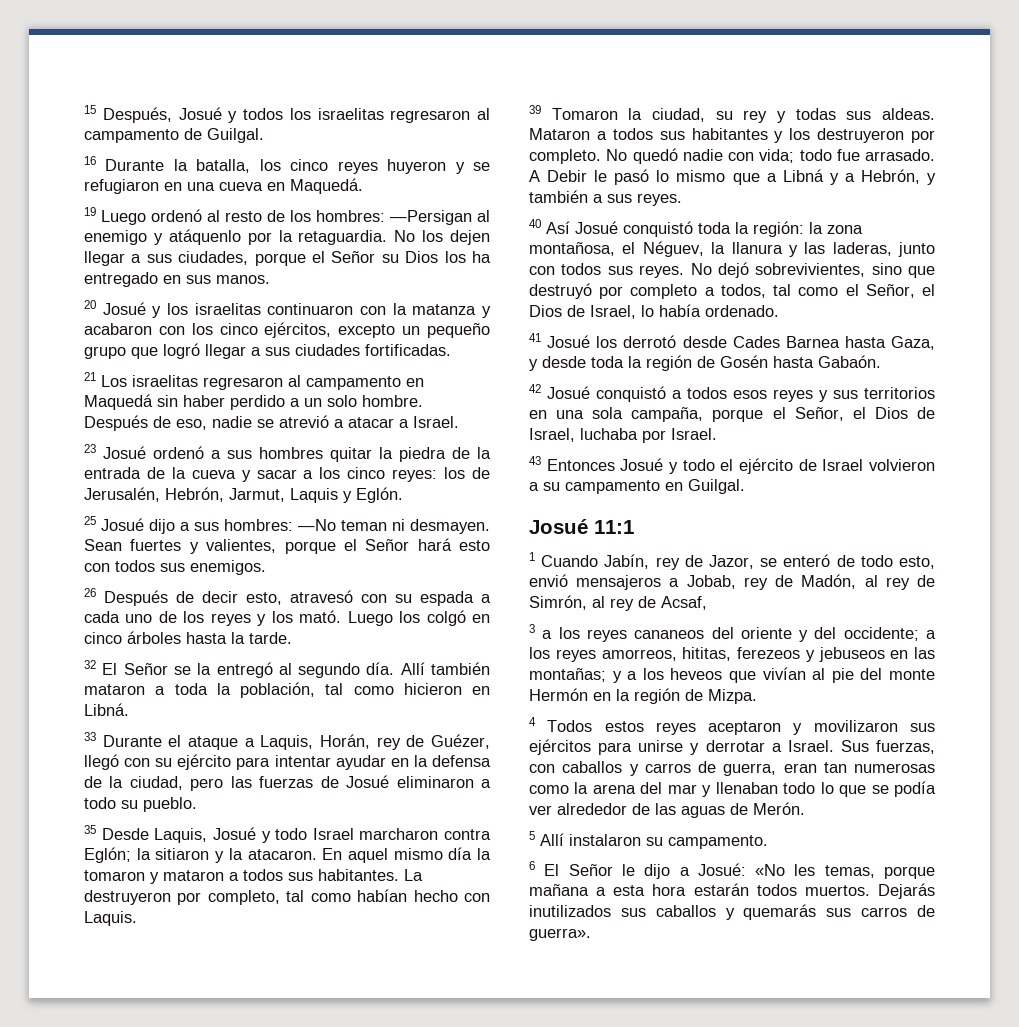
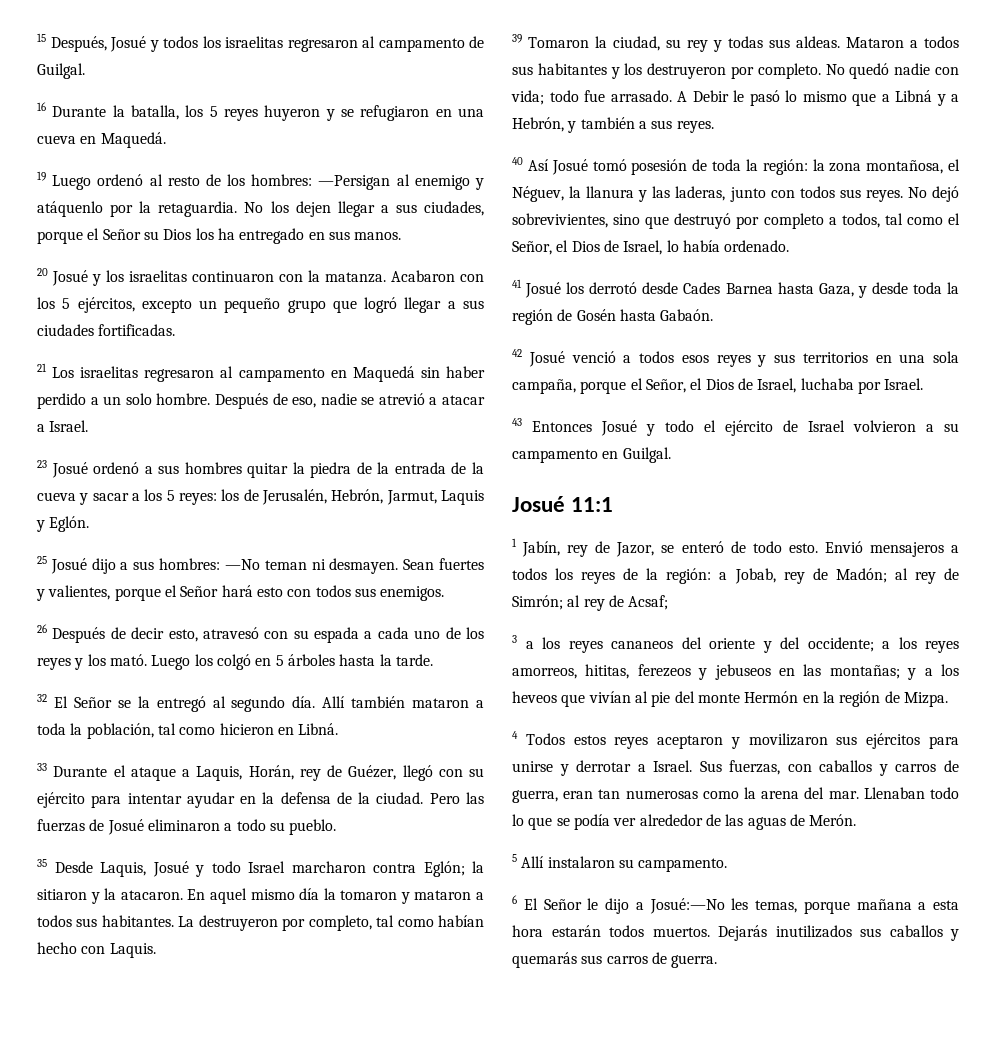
[290,159,329,171] cinco -> [209,106,218,117] 5
[412,304,492,318] [84,323,152,335] matanza y acabaron -> [325,270,455,283] matanza. Acabaron
[219,323,258,335] cinco -> [62,298,71,309] 5
[347,467,386,479] cinco -> [166,490,175,501] 5
[84,632,122,644] cinco -> [275,655,284,666] 5
[129,776,224,791] ciudad, pero -> [376,792,460,804] ciudad. Pero
[623,221,693,237] conquistó -> [592,159,708,175] tomó posesión de
[596,386,666,402] conquistó -> [571,351,616,363] venció
[541,555,599,567] Cuando -> (517, 542) none
[899,556,935,569] [529,574,662,590] esto, envió mensajeros -> [788,541,959,557] [512,568,712,584] esto. Envió mensajeros a todos los reyes de la región:
[801,574,935,590] [529,595,707,611] Madón, al rey de Simrón, al rey de Acsaf, -> [835,568,959,584] [512,595,669,611] Madón; al rey de Simrón; al rey de Acsaf;
[667,782,778,797] mar y llenaban -> [828,787,925,799] mar. Llenaban
[697,863,786,876] Josué: «No -> [649,898,725,914] Josué:—No
[529,928,591,941] guerra». -> [671,955,718,968] guerra.

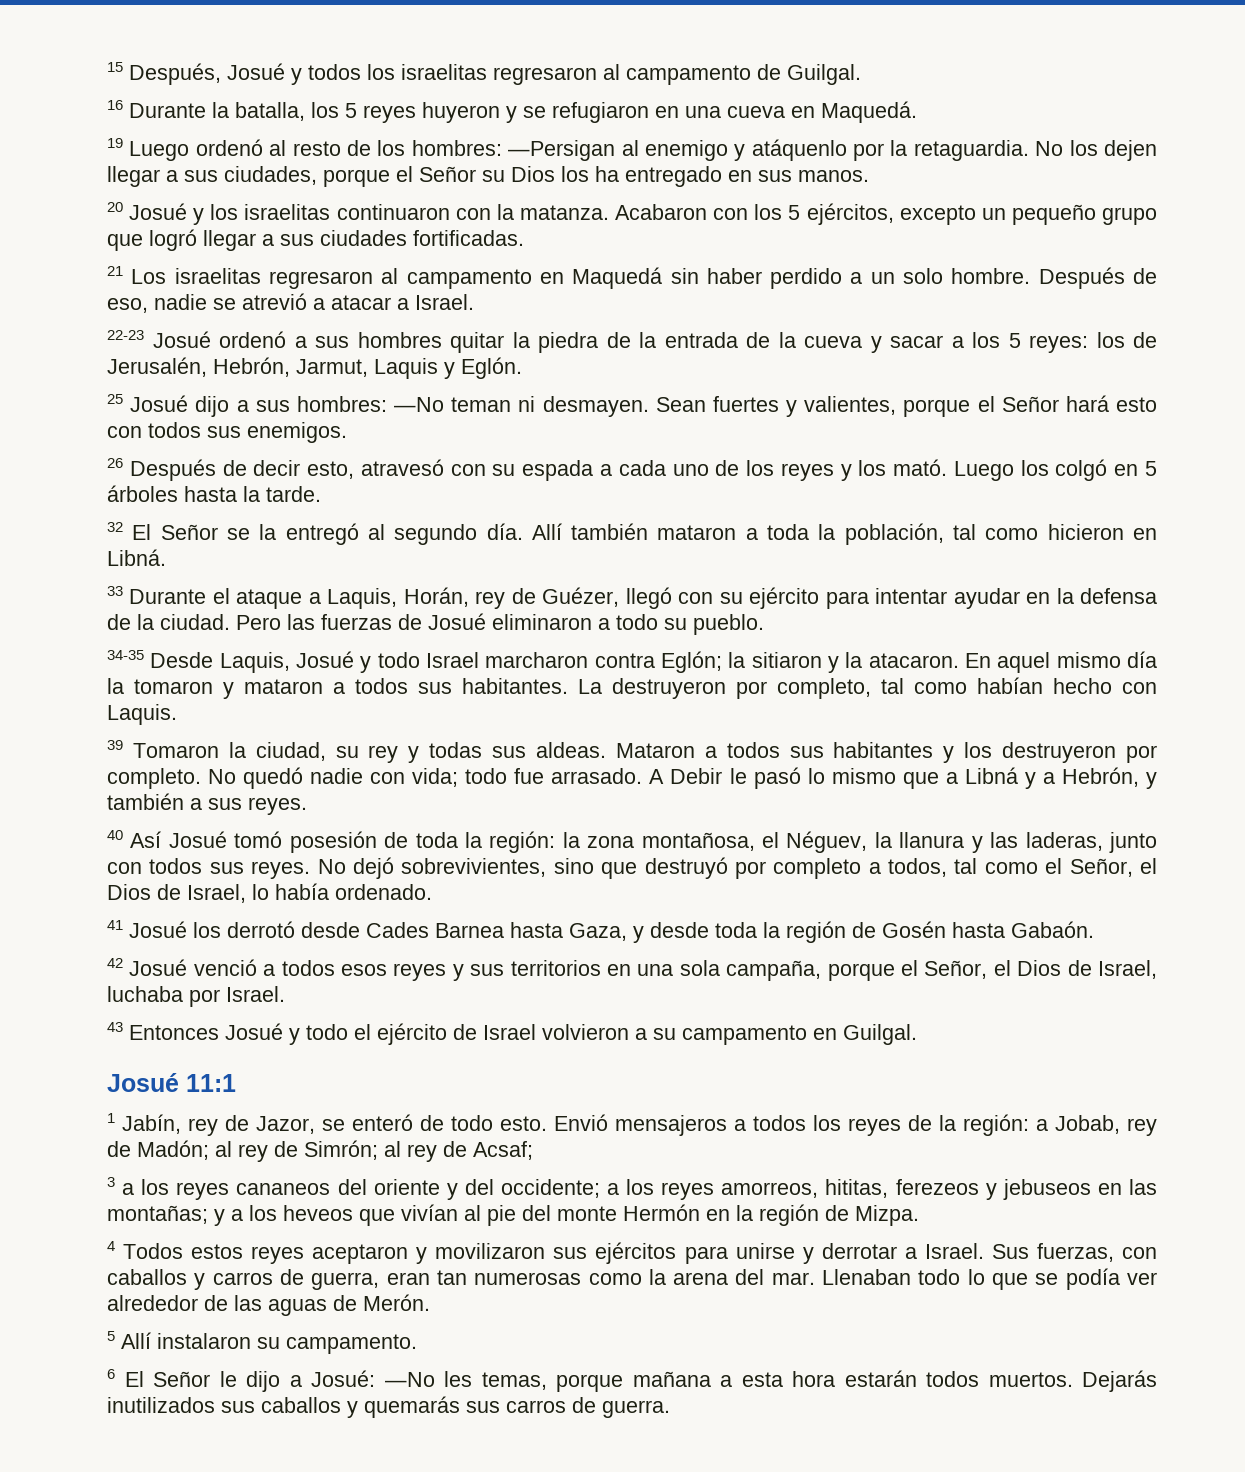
[37,460,47,468] 23 -> [107,330,144,340] 22-23
[37,859,47,867] 35 -> [107,650,144,660] 34-35
[649,898,725,914] Josué:—No -> [311,1370,435,1387] Josué: —No

